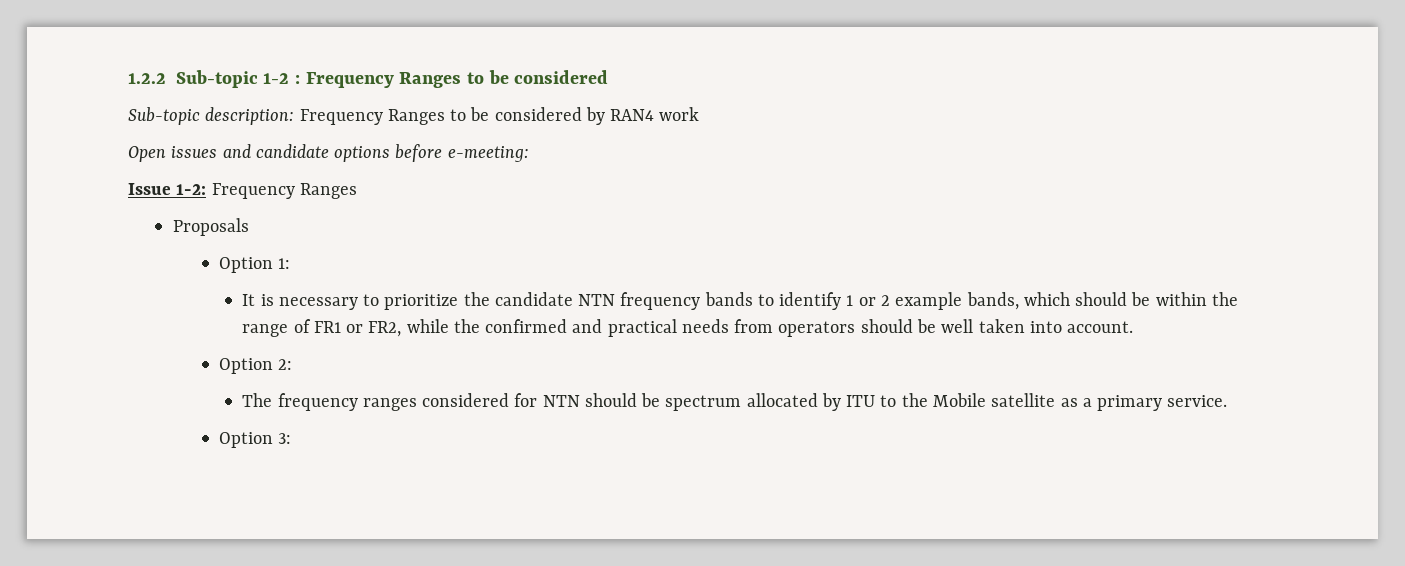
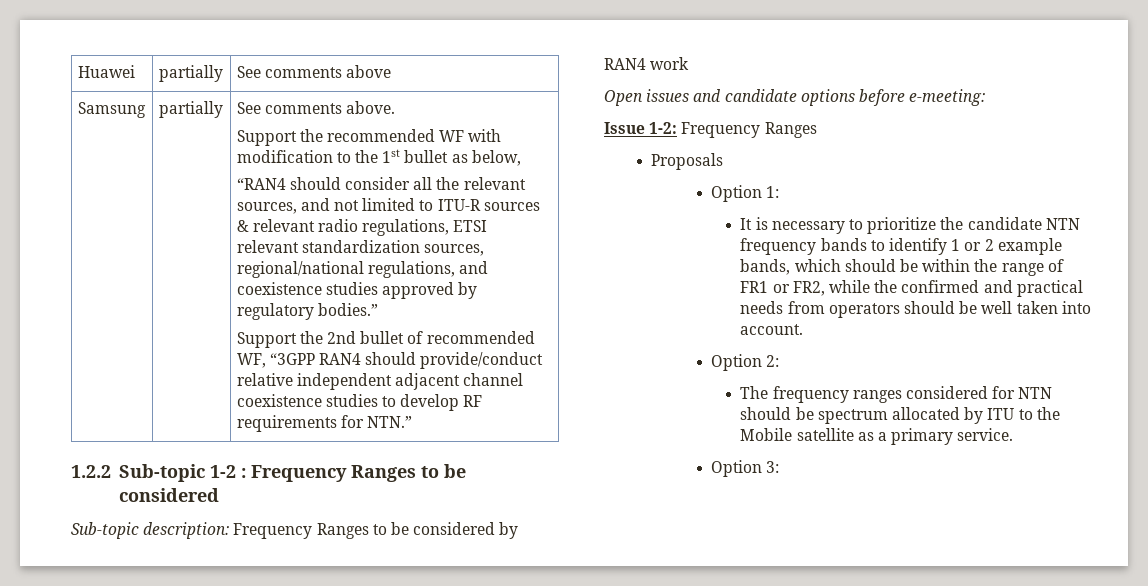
(128, 78) none -> [77,65,135,78] [158,65,223,82] [236,65,392,78] [77,102,146,118] [158,101,223,118] [236,101,396,114] [236,129,502,146] [236,149,521,166] [236,177,526,190] [236,198,540,214] [236,219,488,236] [236,240,485,256] [236,261,489,278] [236,282,478,299] [236,303,378,320] [236,331,535,348] [236,352,544,369] [236,373,524,390] [236,394,483,411] [236,415,413,432] Huawei | partially | See comments above // Samsung | partially | See comments above. // Support the recommended WF with modification to the 1st bullet as below, // “RAN4 should consider all the relevant sources, and not limited to ITU-R sources & relevant radio regulations, ETSI relevant standardization sources, regional/national regulations, and coexistence studies approved by regulatory bodies.” // Support the 2nd bullet of recommended WF, “3GPP RAN4 should provide/conduct relative independent adjacent channel coexistence studies to develop RF requirements for NTN.” //

